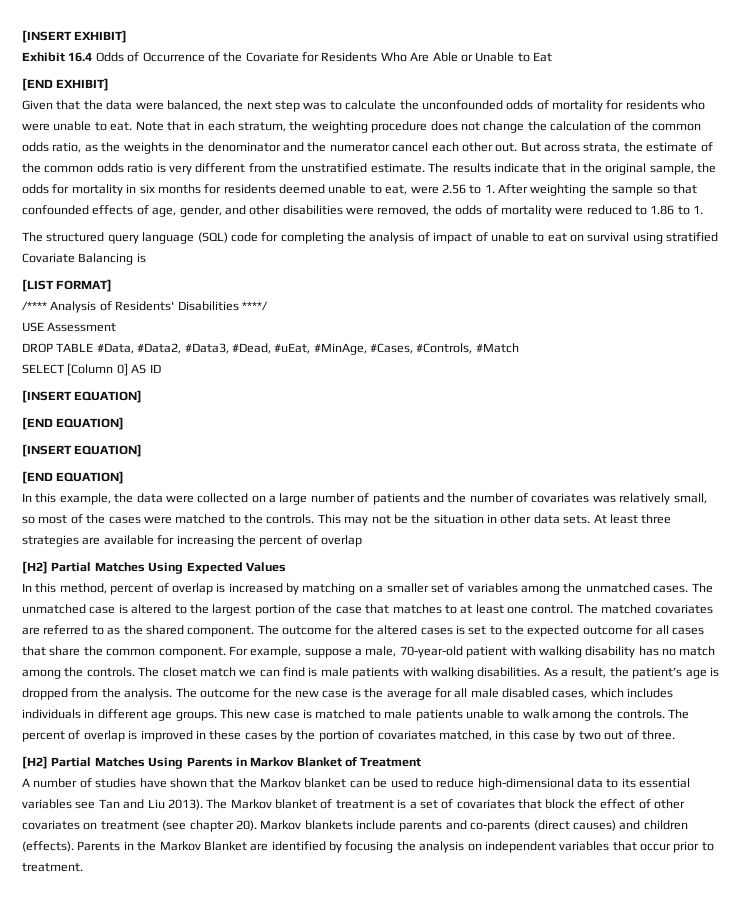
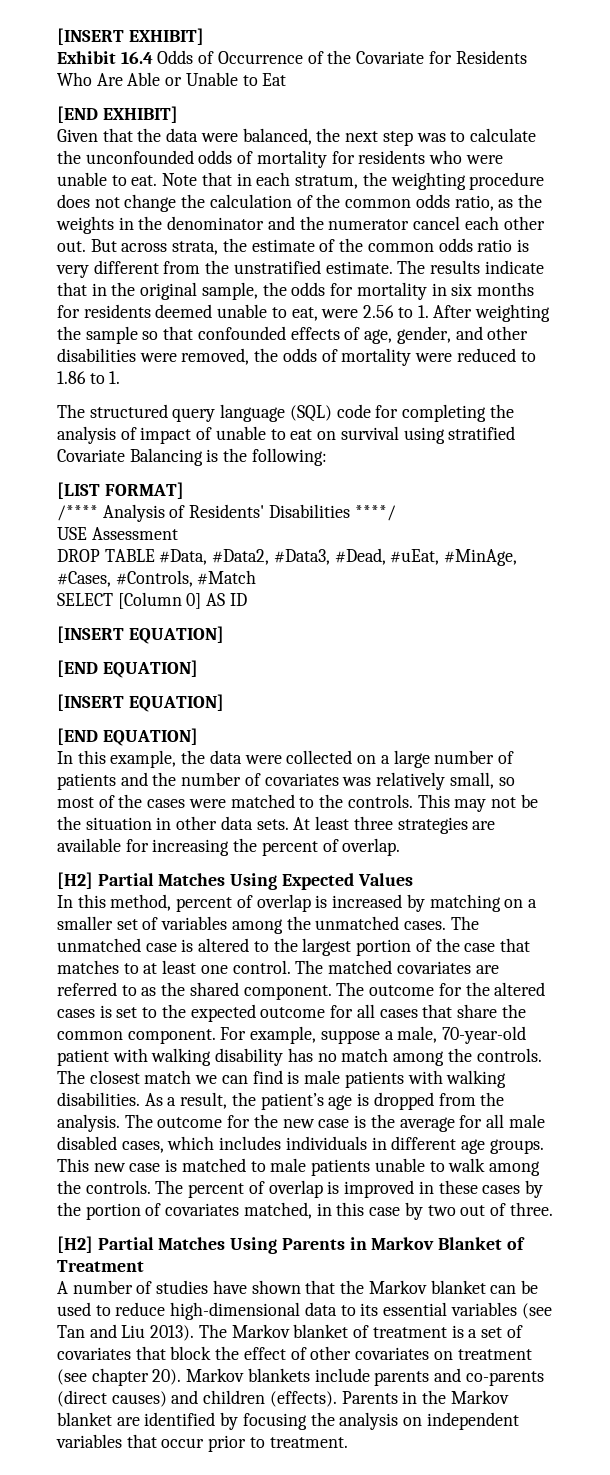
(146, 258) none -> [223,448,327,466] the following:
[321,535,362,547] overlap -> [342,838,401,856] overlap.
[162,667,197,677] closet -> [89,1070,140,1084] closest
[75,801,96,809] see -> [521,1303,552,1319] (see
[203,841,247,851] Blanket -> [57,1412,112,1426] blanket

